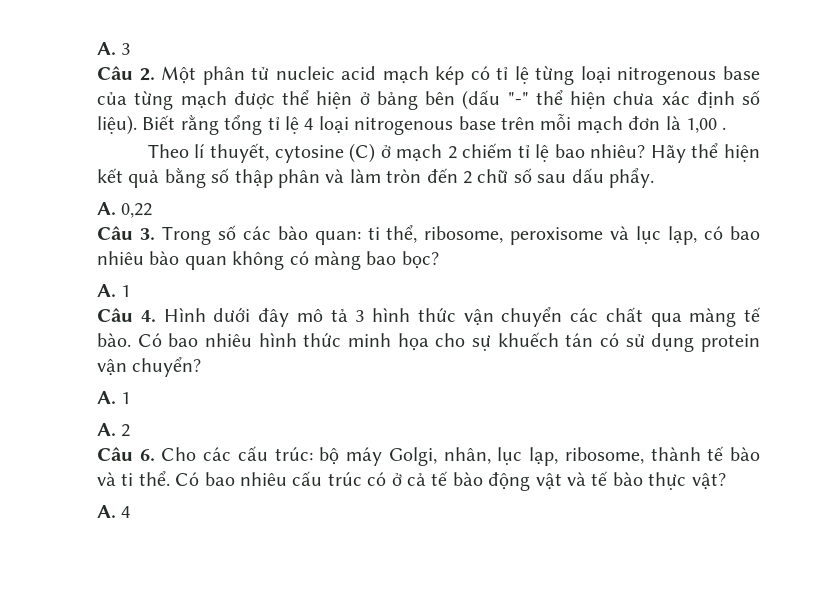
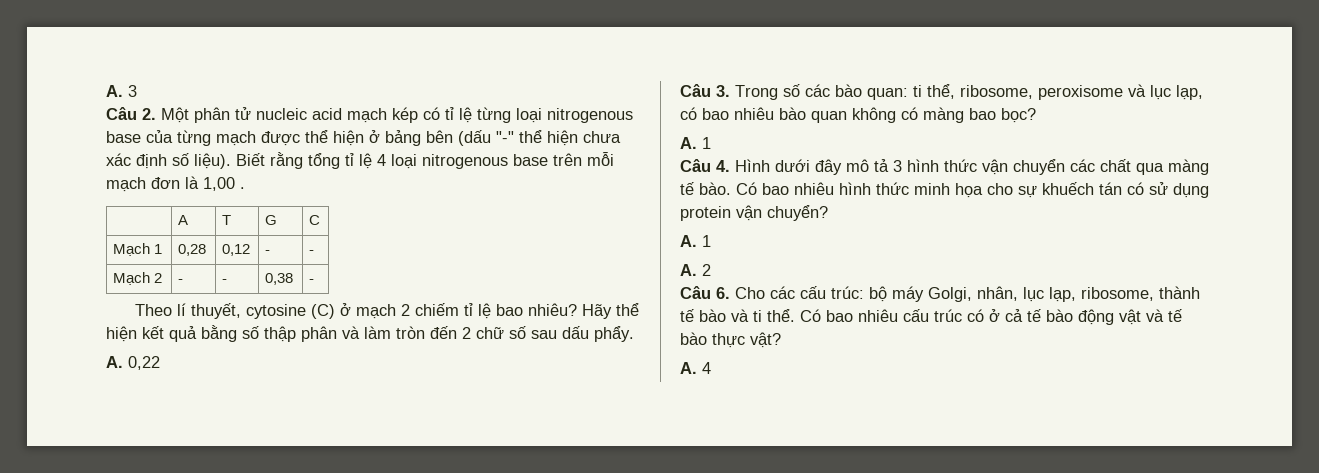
(727, 128) none -> [178,215,189,225] [222,215,232,225] [265,215,278,225] [309,215,321,225] [113,243,163,256] [178,244,207,256] [222,244,251,256] [265,250,271,254] [309,250,315,254] [113,272,163,285] [178,279,184,283] [222,279,228,283] [265,273,294,285] [309,279,315,283] // | A | T | G | C // Mạch 1 | 0,28 | 0,12 | - | - // Mạch 2 | - | - | 0,38 | -

